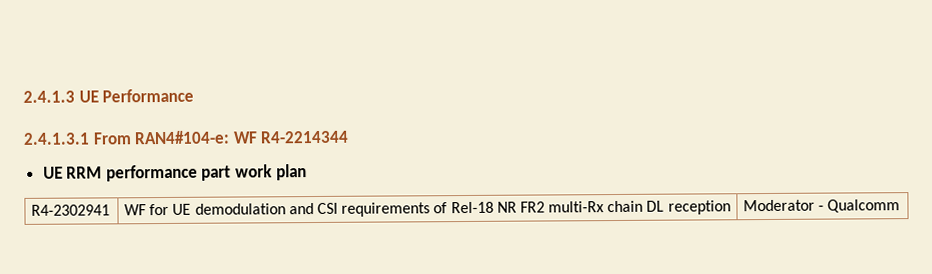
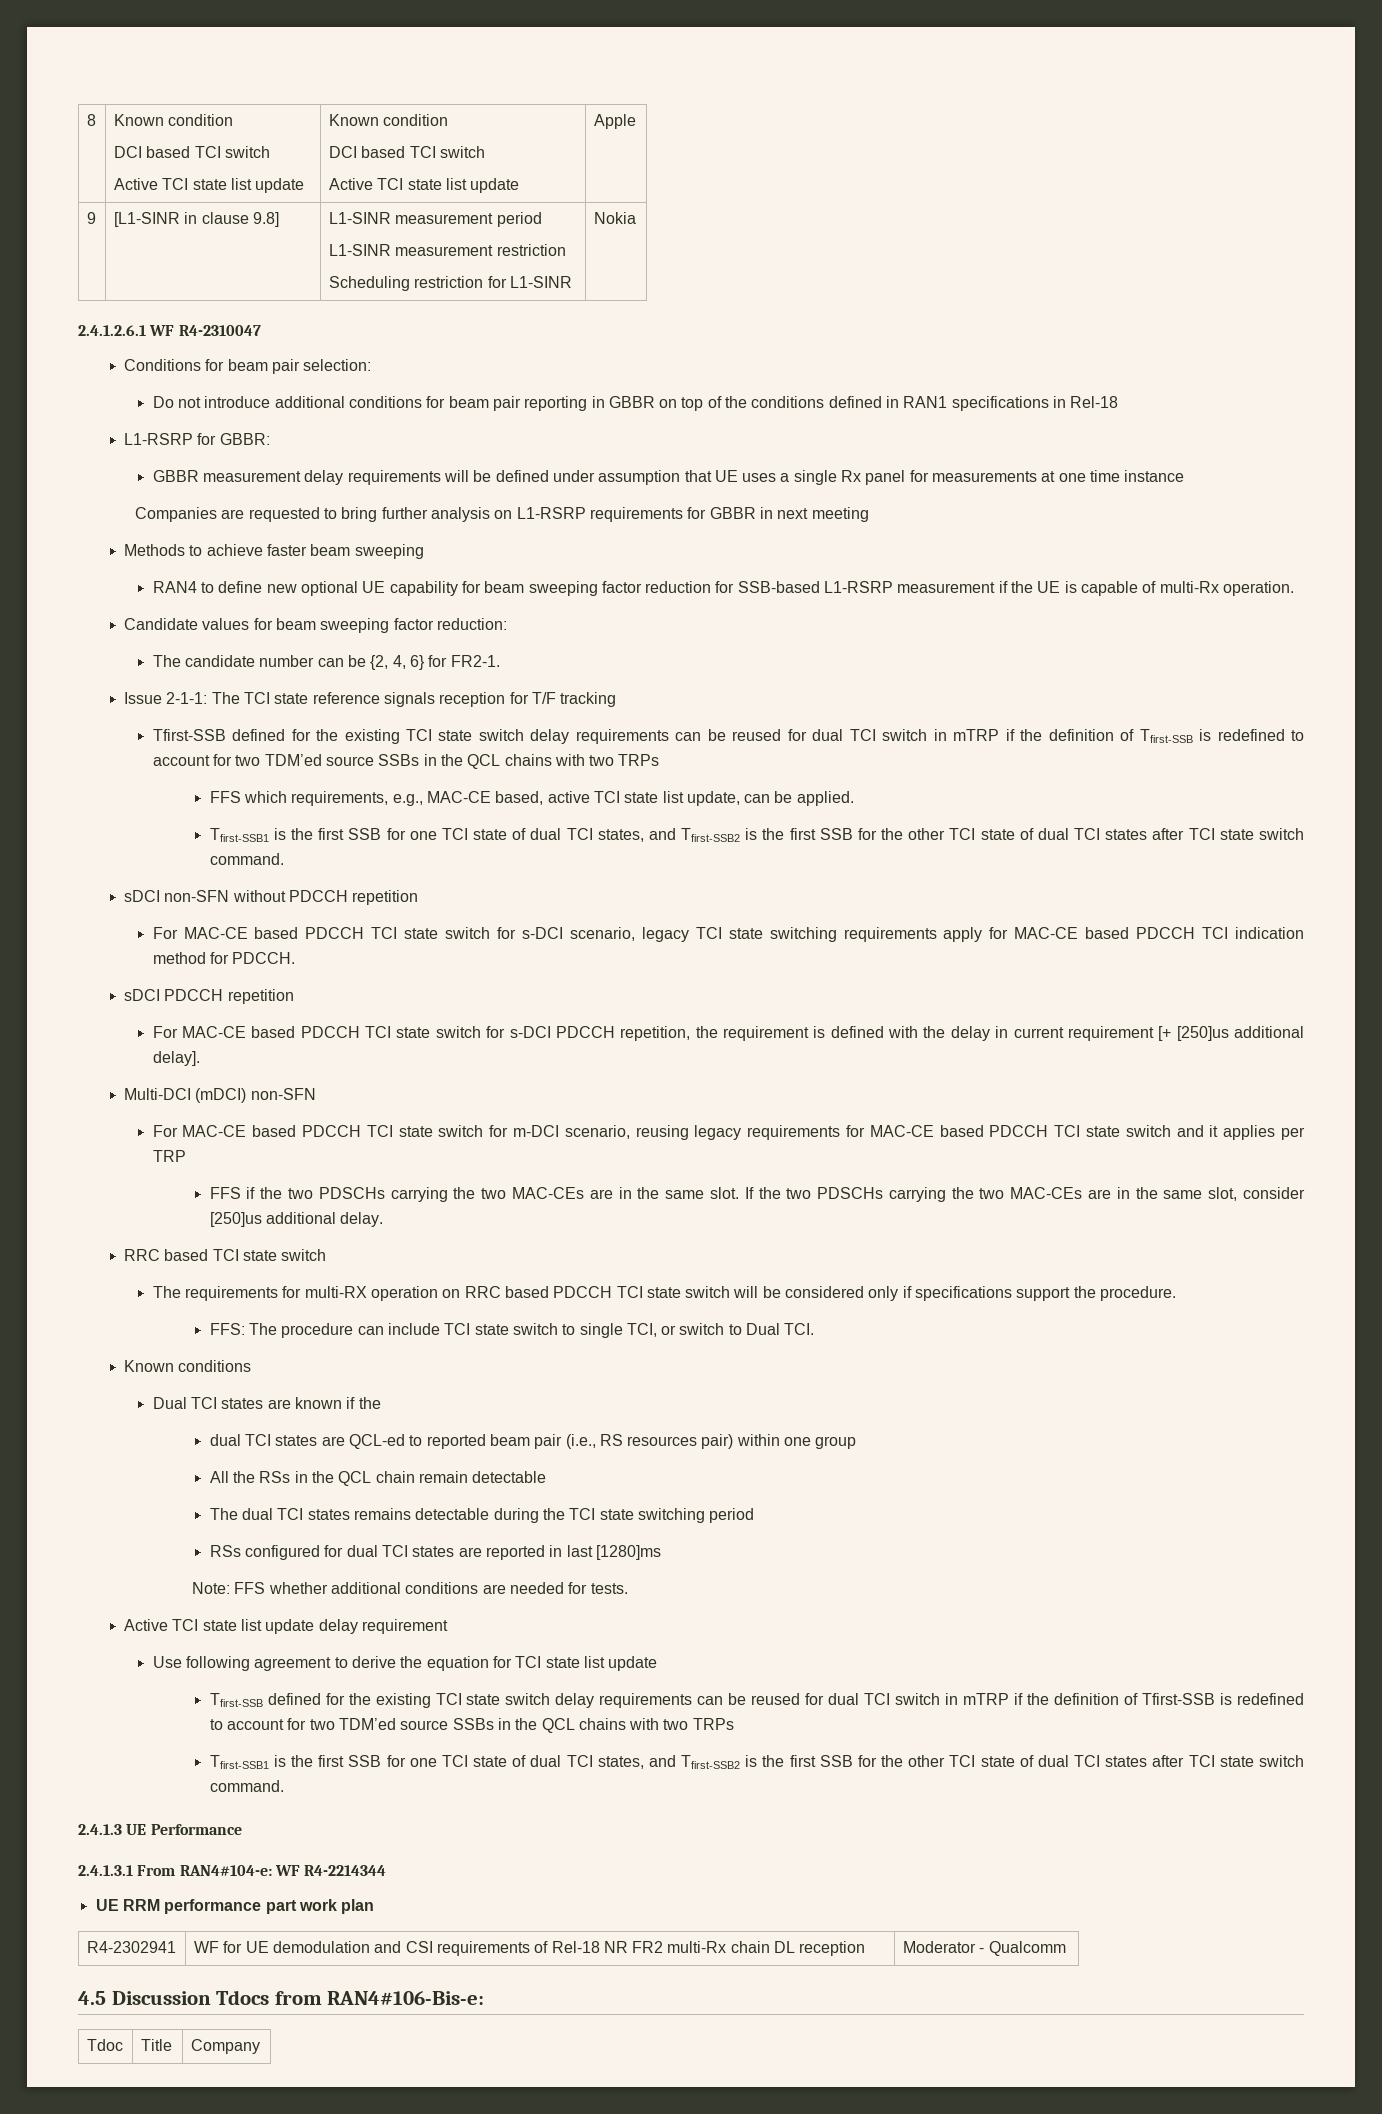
(23, 96) none -> [86,114,96,126] [113,114,234,126] [113,146,270,158] [113,178,305,193] [328,114,449,126] [328,146,485,158] [328,178,520,193] [593,114,636,129] [86,212,96,224] [113,212,279,227] [328,212,542,227] [328,244,566,256] [328,276,572,291] [593,212,636,224] [78,325,261,336] [124,359,372,374] [152,396,1119,411] [124,433,270,445] [152,470,1185,485] [135,507,869,522] [124,544,424,559] [152,581,1294,596] [124,618,508,633] [152,655,500,670] [124,692,617,707] [152,729,1304,744] [152,754,660,769] [209,791,854,806] [209,828,1304,842] [209,853,284,865] [124,890,419,905] [152,927,1304,942] [152,952,296,964] [124,989,294,1004] [152,1026,1304,1041] [152,1051,200,1066] [124,1088,316,1103] [152,1125,1306,1140] [152,1150,186,1162] [209,1187,1305,1202] [209,1212,384,1227] [124,1249,327,1261] [152,1286,1177,1301] [209,1323,815,1338] [124,1360,252,1372] [152,1397,381,1409] [209,1434,857,1449] [209,1471,547,1486] [209,1508,755,1523] [209,1545,661,1560] [192,1582,628,1594] [124,1619,449,1634] [152,1656,658,1671] [209,1693,1304,1708] [209,1718,734,1733] [209,1755,1304,1769] [209,1780,284,1792] 8 | Known condition // DCI based TCI switch // Active TCI state list update | Known condition // DCI based TCI switch // Active TCI state list update | Apple // 9 | [L1-SINR in clause 9.8] | L1-SINR measurement period // L1-SINR measurement restriction // Scheduling restriction for L1-SINR | Nokia // 2.4.1.2.6.1 WF R4-2310047 // Conditions for beam pair selection: // Do not introduce additional conditions for beam pair reporting in GBBR on top of the conditions defined in RAN1 specifications in Rel-18 // L1-RSRP for GBBR: // GBBR measurement delay requirements will be defined under assumption that UE uses a single Rx panel for measurements at one time instance // Companies are requested to bring further analysis on L1-RSRP requirements for GBBR in next meeting // Methods to achieve faster beam sweeping // RAN4 to define new optional UE capability for beam sweeping factor reduction for SSB-based L1-RSRP measurement if the UE is capable of multi-Rx operation. // Candidate values for beam sweeping factor reduction: // The candidate number can be {2, 4, 6} for FR2-1. // Issue 2-1-1: The TCI state reference signals reception for T/F tracking // Tfirst-SSB defined for the existing TCI state switch delay requirements can be reused for dual TCI switch in mTRP if the definition of Tfirst-SSB is redefined to account for two TDM’ed source SSBs in the QCL chains with two TRPs // FFS which requirements, e.g., MAC-CE based, active TCI state list update, can be applied. // Tfirst-SSB1 is the first SSB for one TCI state of dual TCI states, and Tfirst-SSB2 is the first SSB for the other TCI state of dual TCI states after TCI state switch command. // sDCI non-SFN without PDCCH repetition // For MAC-CE based PDCCH TCI state switch for s-DCI scenario, legacy TCI state switching requirements apply for MAC-CE based PDCCH TCI indication method for PDCCH. // sDCI PDCCH repetition // For MAC-CE based PDCCH TCI state switch for s-DCI PDCCH repetition, the requirement is defined with the delay in current requirement [+ [250]us additional delay]. // Multi-DCI (mDCI) non-SFN // For MAC-CE based PDCCH TCI state switch for m-DCI scenario, reusing legacy requirements for MAC-CE based PDCCH TCI state switch and it applies per TRP // FFS if the two PDSCHs carrying the two MAC-CEs are in the same slot. If the two PDSCHs carrying the two MAC-CEs are in the same slot, consider [250]us additional delay. // RRC based TCI state switch // The requirements for multi-RX operation on RRC based PDCCH TCI state switch will be considered only if specifications support the procedure. // FFS: The procedure can include TCI state switch to single TCI, or switch to Dual TCI. // Known conditions // Dual TCI states are known if the // dual TCI states are QCL-ed to reported beam pair (i.e., RS resources pair) within one group // All the RSs in the QCL chain remain detectable // The dual TCI states remains detectable during the TCI state switching period // RSs configured for dual TCI states are reported in last [1280]ms // Note: FFS whether additional conditions are needed for tests. // Active TCI state list update delay requirement // Use following agreement to derive the equation for TCI state list update // Tfirst-SSB defined for the existing TCI state switch delay requirements can be reused for dual TCI switch in mTRP if the definition of Tfirst-SSB is redefined to account for two TDM’ed source SSBs in the QCL chains with two TRPs // Tfirst-SSB1 is the first SSB for one TCI state of dual TCI states, and Tfirst-SSB2 is the first SSB for the other TCI state of dual TCI states after TCI state switch command. //
(901, 206) none -> [78,1990,485,2005] [86,2039,123,2051] [140,2039,172,2051] [190,2039,260,2054] // 4.5 Discussion Tdocs from RAN4#106-Bis-e: // Tdoc | Title | Company

